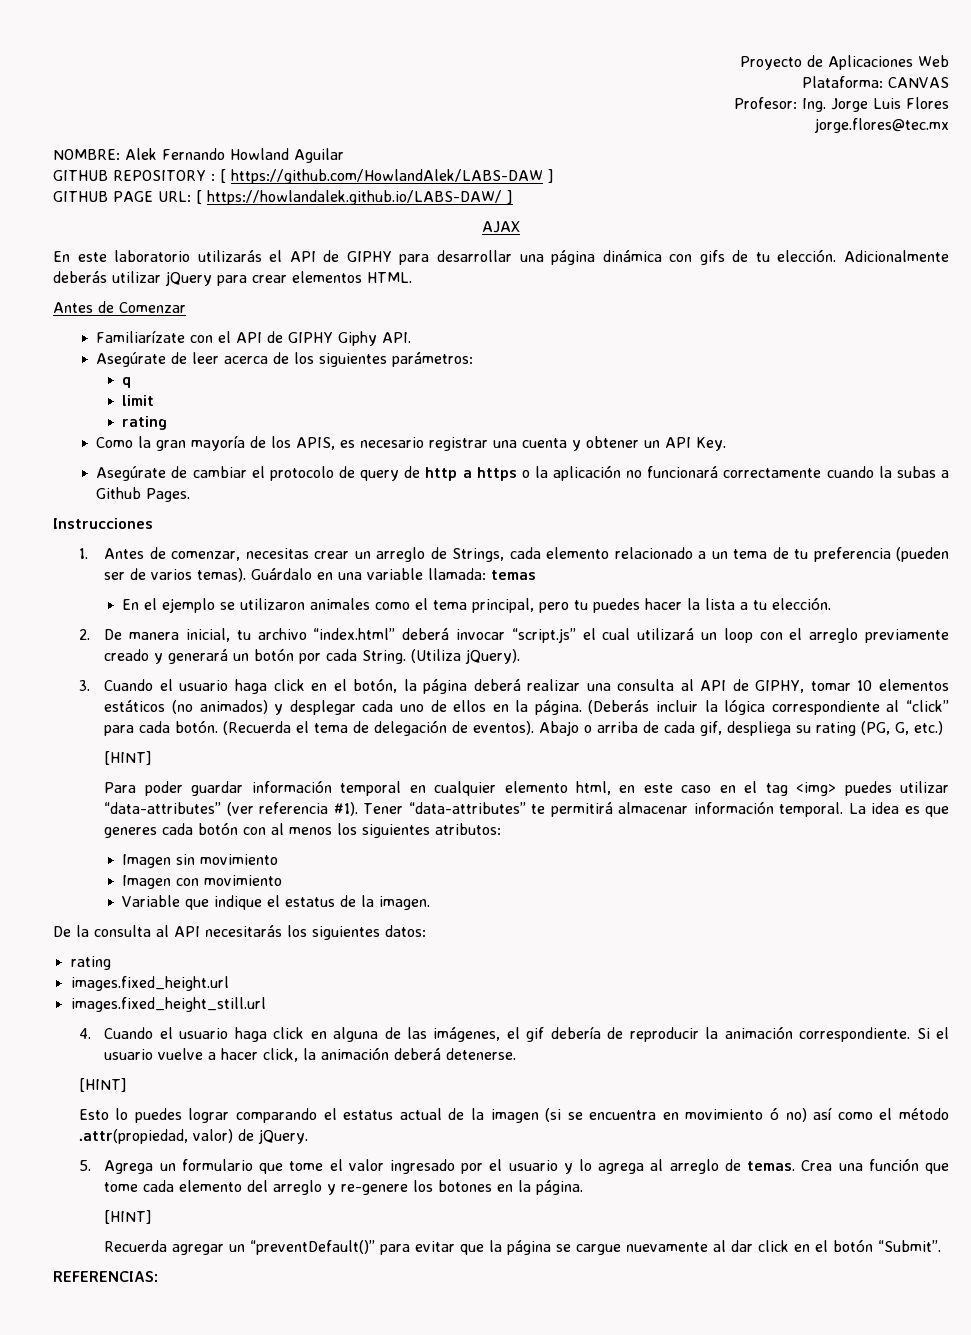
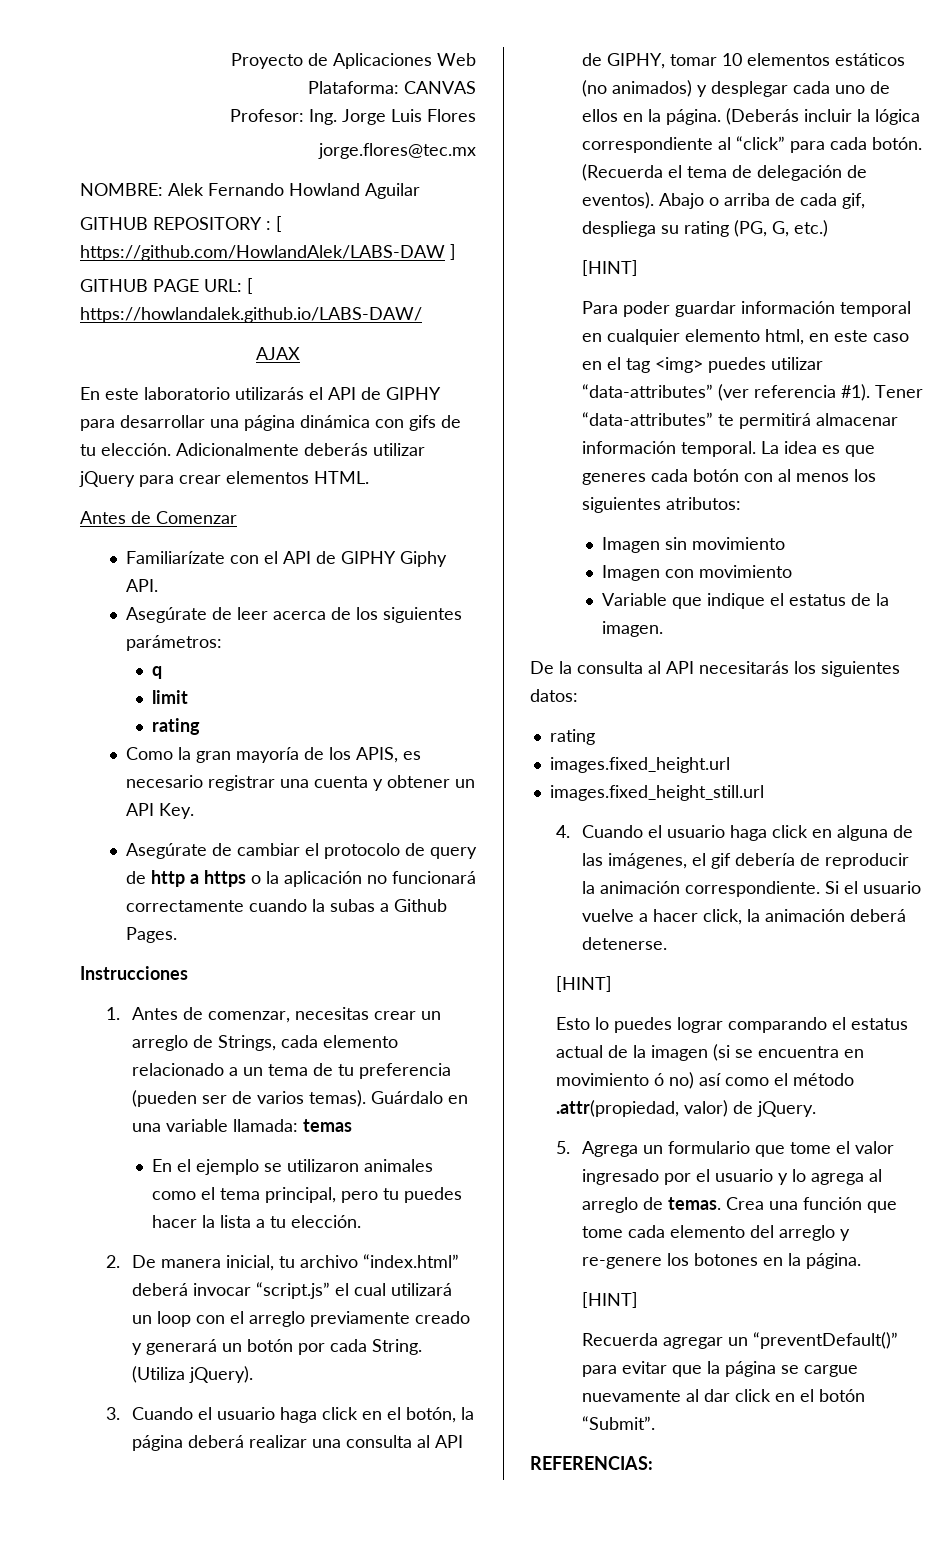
[506,190,513,204] ] -> (422, 315) none

